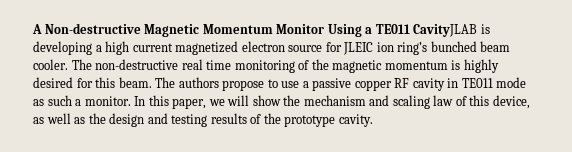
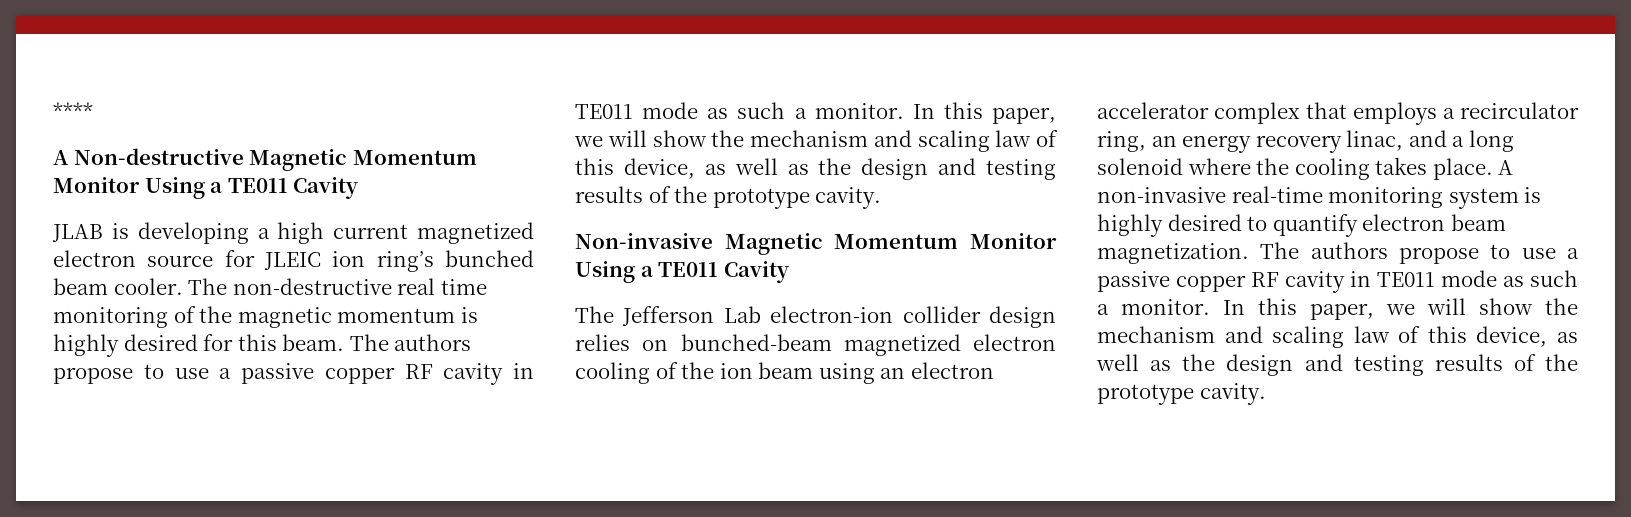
(32, 29) none -> [53,102,93,119] **** //
[413,24,478,37] CavityJLAB -> [293,177,359,199] [52,224,103,242] Cavity // JLAB
(373, 120) none -> [575,233,1057,255] [575,261,789,283] [575,306,1056,328] [575,334,1056,356] [575,362,994,384] [1097,102,1579,125] [1097,130,1514,153] [1097,157,1514,180] [1097,186,1542,209] [1097,214,1506,237] [1097,242,1579,264] [1097,270,1578,293] [1097,298,1578,320] [1097,326,1578,348] [1096,354,1578,376] [1097,383,1266,405] // Non-invasive Magnetic Momentum Monitor Using a TE011 Cavity // The Jefferson Lab electron-ion collider design relies on bunched-beam magnetized electron cooling of the ion beam using an electron accelerator complex that employs a recirculator ring, an energy recovery linac, and a long solenoid where the cooling takes place. A non-invasive real-time monitoring system is highly desired to quantify electron beam magnetization. The authors propose to use a passive copper RF cavity in TE011 mode as such a monitor. In this paper, we will show the mechanism and scaling law of this device, as well as the design and testing results of the prototype cavity.

